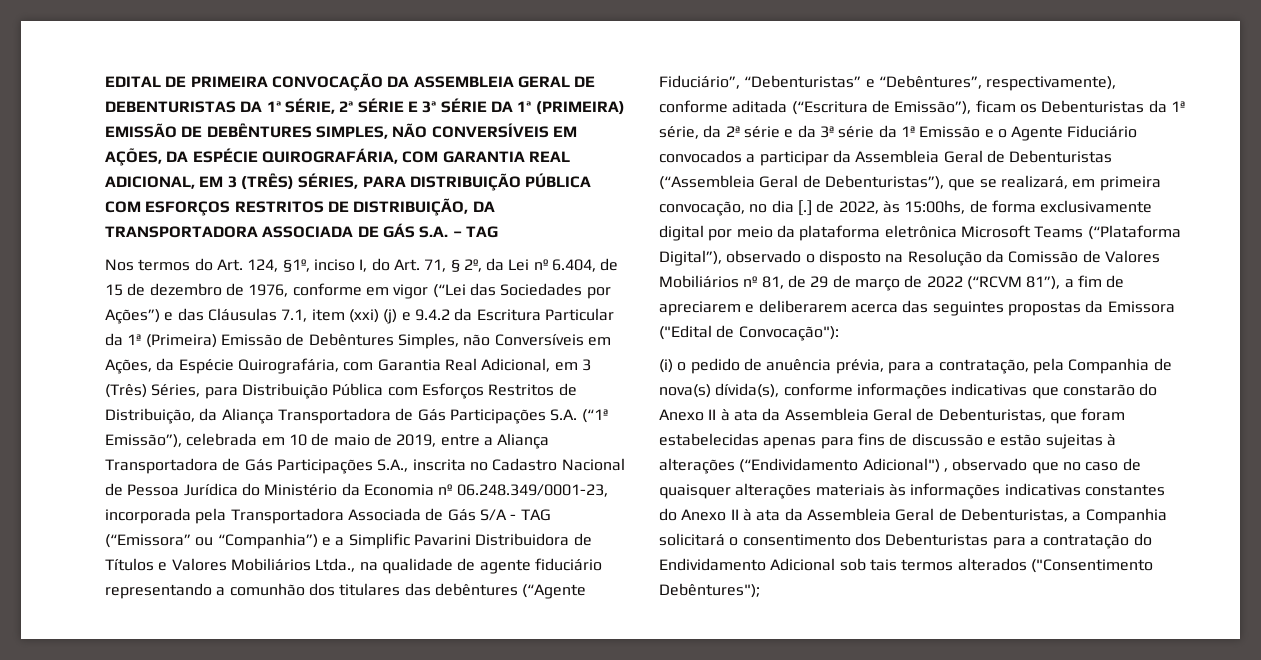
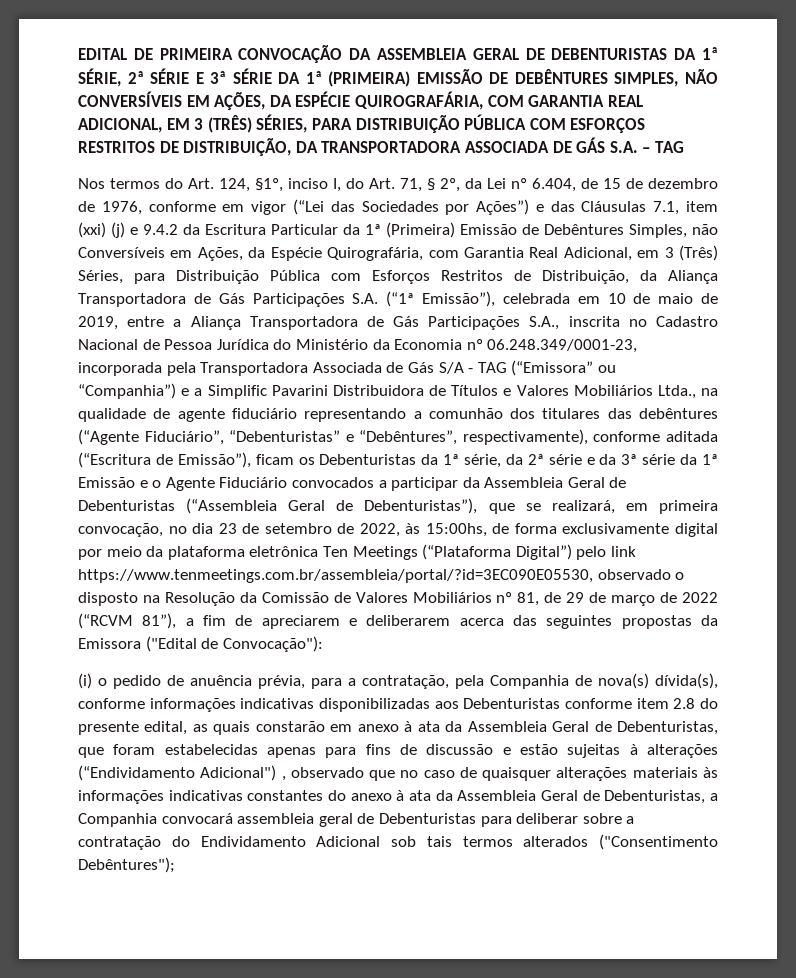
[797,200,812,216] [.] -> [218,523,332,534] 23 de setembro
[960,225,1181,240] [659,250,722,266] Microsoft Teams (“Plataforma Digital”), -> [322,544,636,560] [78,569,593,583] Ten Meetings (“Plataforma Digital”) pelo link https://www.tenmeetings.com.br/assembleia/portal/?id=3EC090E05530,
[1031,383,1158,399] [659,409,717,421] que constarão do Anexo II -> [319,698,718,712] [78,721,399,735] disponibilizadas aos Debenturistas conforme item 2.8 do presente edital, as quais constarão em anexo
[681,509,739,521] Anexo II -> [350,793,392,801] anexo
[659,533,1026,549] solicitará o consentimento dos Debenturistas para -> [161,813,622,827] convocará assembleia geral de Debenturistas para deliberar sobre

